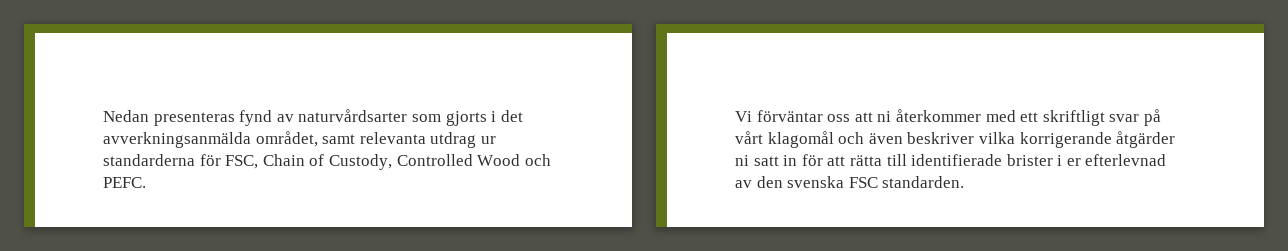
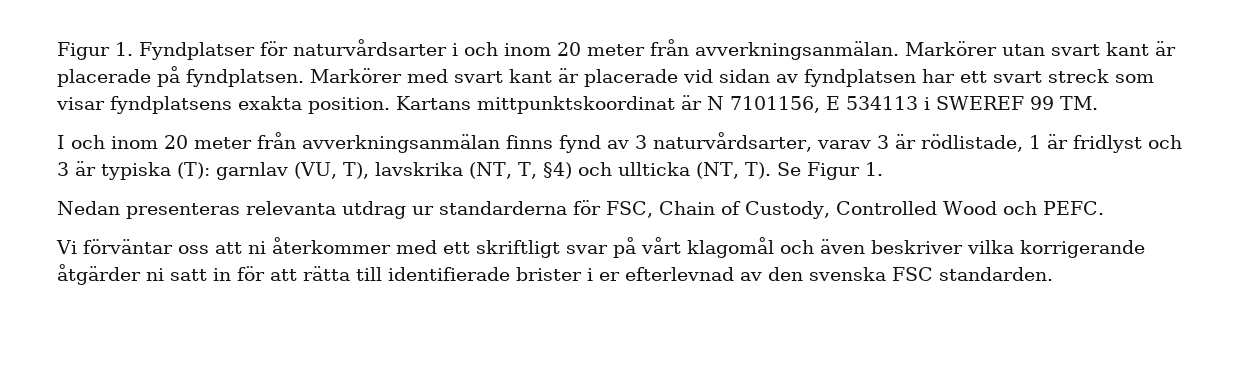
[103,109,523,126] [103,131,356,148] Nedan presenteras fynd av naturvårdsarter som gjorts i det avverkningsanmälda området, samt -> [57,39,1176,60] [57,66,1154,87] [56,95,1098,114] [57,132,1182,153] [57,161,883,180] [57,201,240,219] Figur 1. Fyndplatser för naturvårdsarter i och inom 20 meter från avverkningsanmälan. Markörer utan svart kant är placerade på fyndplatsen. Markörer med svart kant är placerade vid sidan av fyndplatsen har ett svart streck som visar fyndplatsens exakta position. Kartans mittpunktskoordinat är N 7101156, E 534113 i SWEREF 99 TM. // I och inom 20 meter från avverkningsanmälan finns fynd av 3 naturvårdsarter, varav 3 är rödlistade, 1 är fridlyst och 3 är typiska (T): garnlav (VU, T), lavskrika (NT, T, §4) och ullticka (NT, T). Se Figur 1. // Nedan presenteras

